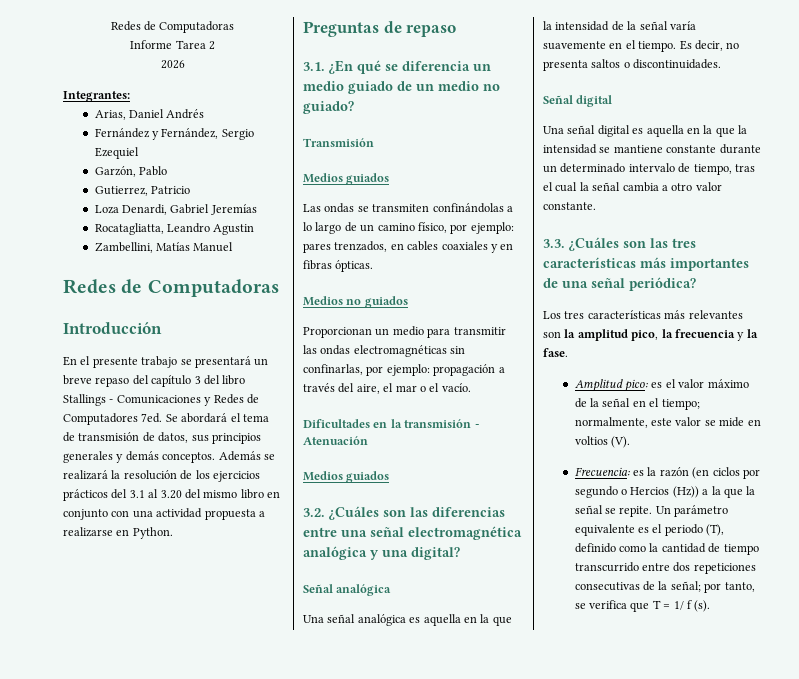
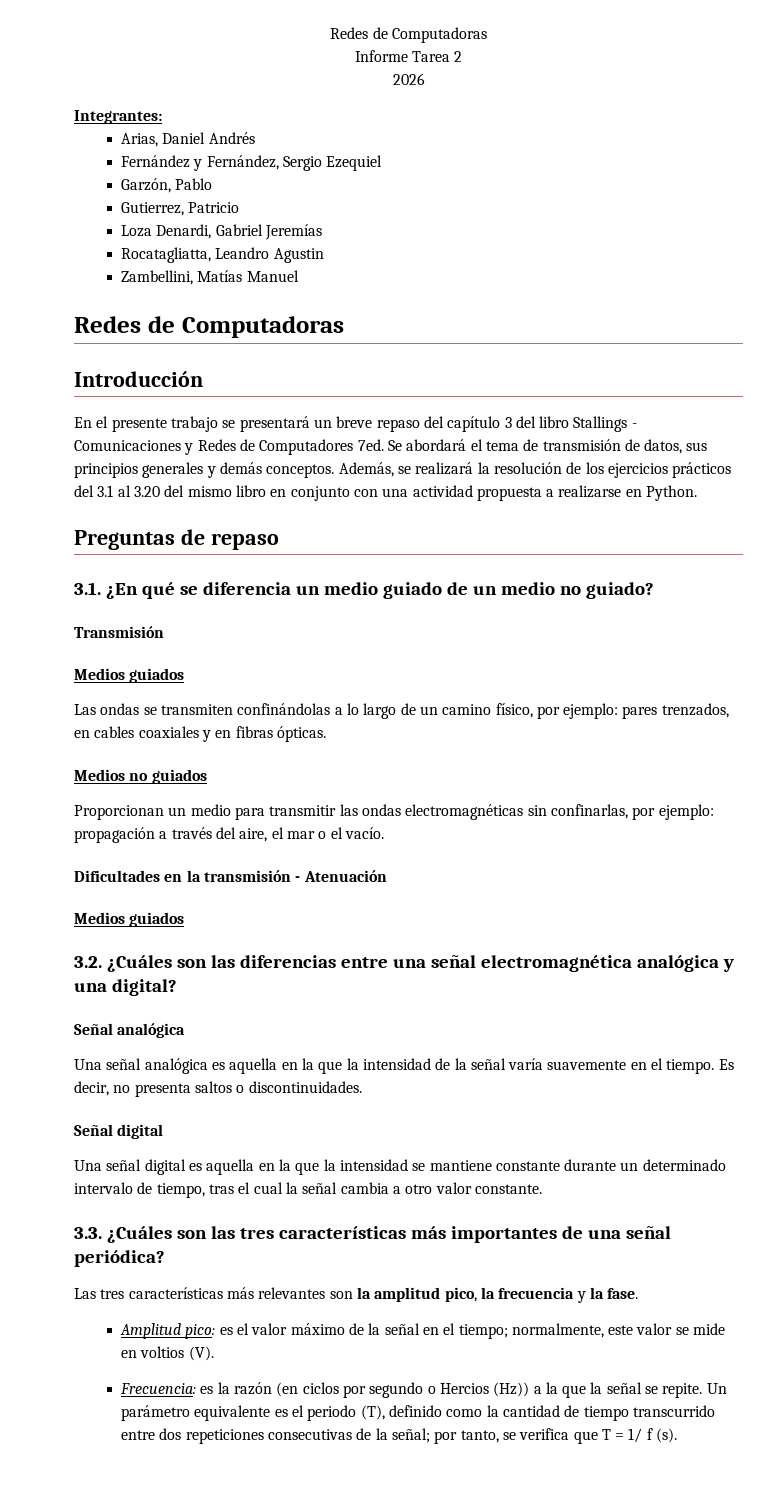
[218,451,261,461] Además -> [338,462,394,477] Además,
[543,311,561,319] Los -> [74,1288,96,1299] Las

